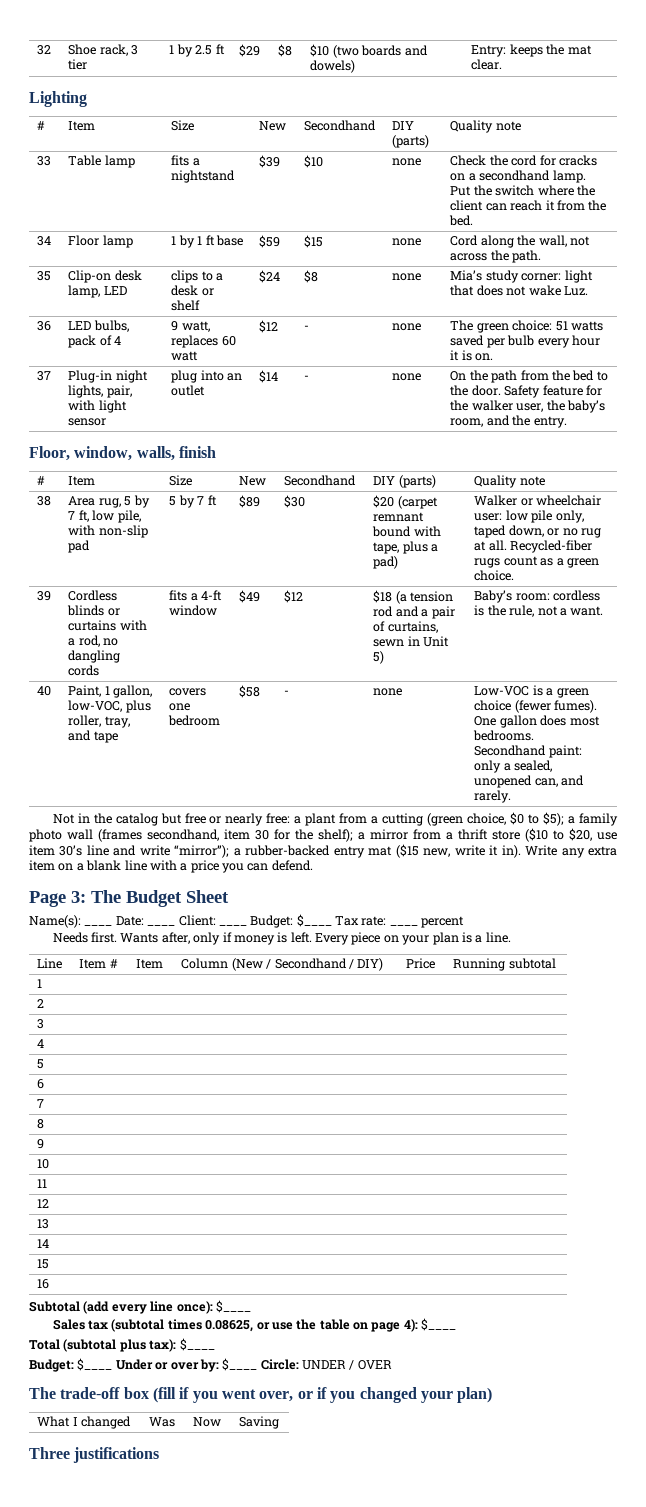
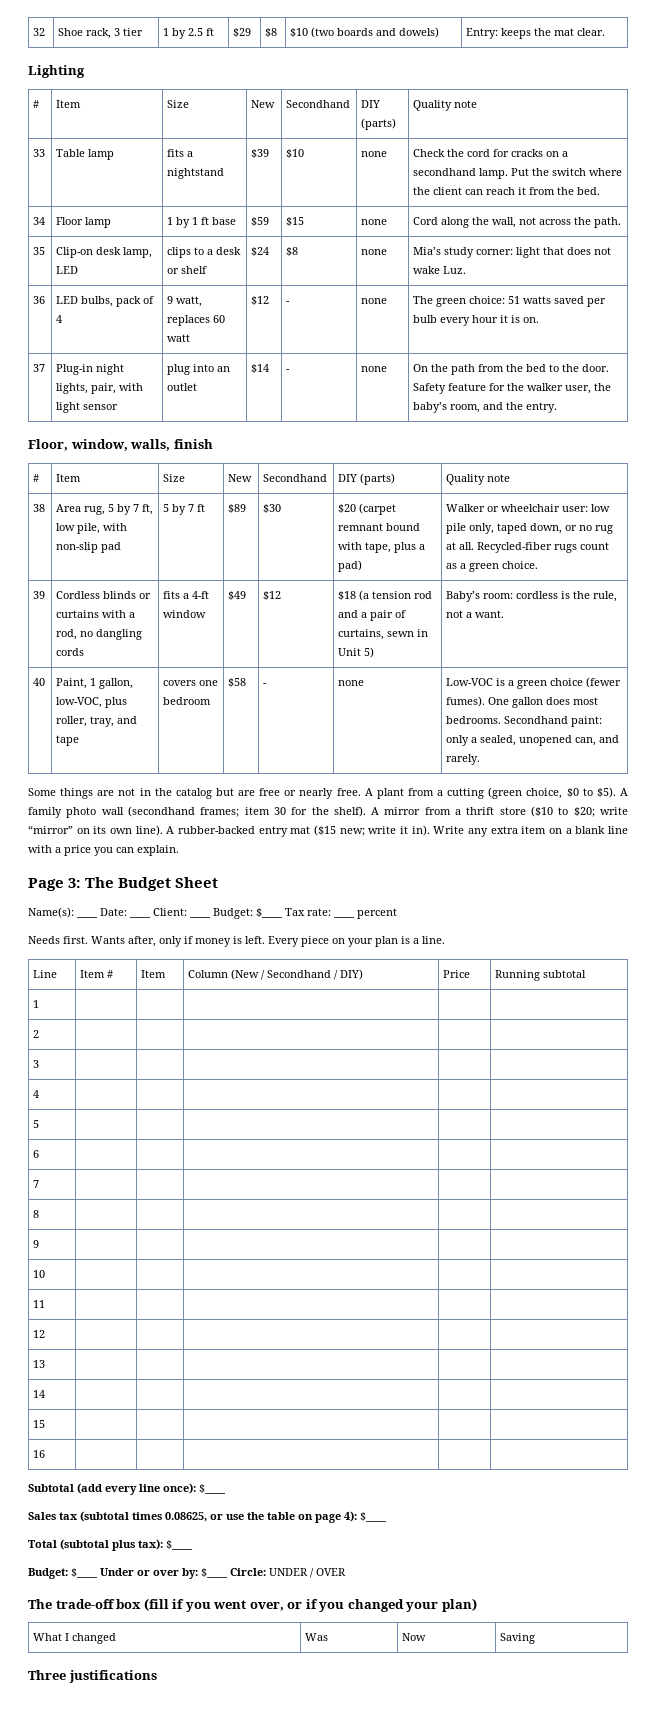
[52,814,75,824] Not -> [28,788,136,799] Some things are not
(182, 818) none -> [238,790,256,796] are
[266,813,302,824] free: a -> [336,788,373,796] free. A
[543,812,576,826] $5); a -> [596,787,628,798] $5). A
[98,829,219,842] (frames secondhand, -> [127,806,240,817] (secondhand frames;
[318,829,365,842] shelf); a -> [333,806,380,817] shelf). A
[569,828,617,841] [29,845,241,858] $20, use item 30’s line and write “mirror”); a -> [573,807,628,817] [28,825,175,836] $20; write “mirror” on its own line). A
[423,848,451,857] new, -> [339,828,365,836] new;
[271,860,313,871] defend. -> [137,845,179,856] explain.

